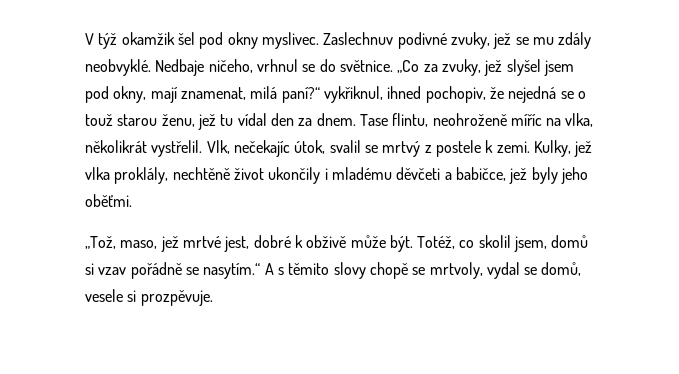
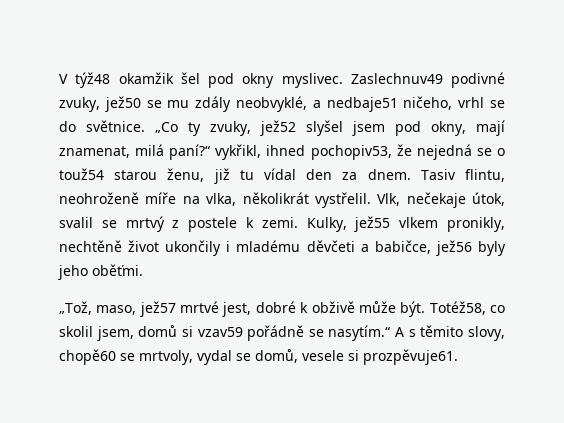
[98,33,118,49] týž -> [75,72,111,88] týž48
[323,32,394,45] Zaslechnuv -> [350,73,443,84] Zaslechnuv49
[493,33,512,49] jež -> [104,96,141,112] jež50
[85,59,298,76] neobvyklé. Nedbaje ničeho, vrhnul -> [236,96,485,112] neobvyklé, a nedbaje51 ničeho, vrhl
[423,59,503,76] za zvuky, jež -> [188,120,296,136] ty zvuky, jež52
[323,86,486,103] vykřiknul, ihned pochopiv, -> [215,144,392,160] vykřikl, ihned pochopiv53,
[85,114,113,126] touž -> [59,168,104,180] touž54
[197,114,216,130] jež -> [213,168,230,184] již
[359,114,388,126] Tase -> [420,169,456,180] Tasiv
[510,114,542,126] míříc -> [145,192,177,204] míře
[233,140,290,157] nečekajíc -> [406,192,466,208] nečekaje
[574,141,593,157] [85,167,169,184] jež vlka proklály, -> [354,216,506,232] jež55 vlkem pronikly,
[509,168,528,184] jež -> [435,240,472,256] jež56
[160,236,179,252] jež -> [139,301,176,317] jež57
[417,236,456,249] Totéž, -> [429,301,486,315] Totéž58,
[98,267,127,275] vzav -> [197,327,243,337] vzav59
[333,262,408,279] slovy chopě -> [467,326,505,341] [59,349,116,365] slovy, chopě60
[140,290,213,306] prozpěvuje. -> [363,349,458,365] prozpěvuje61.

